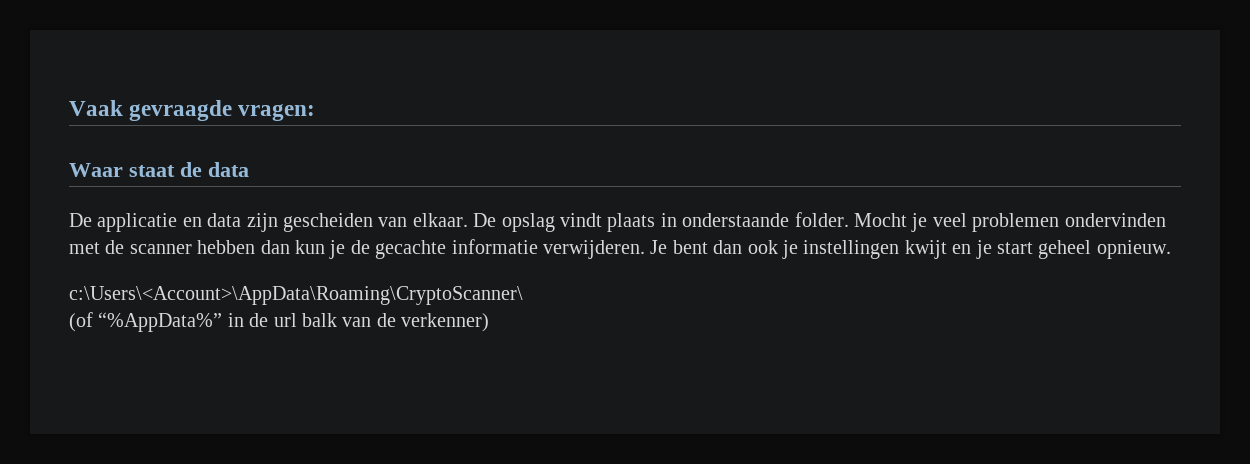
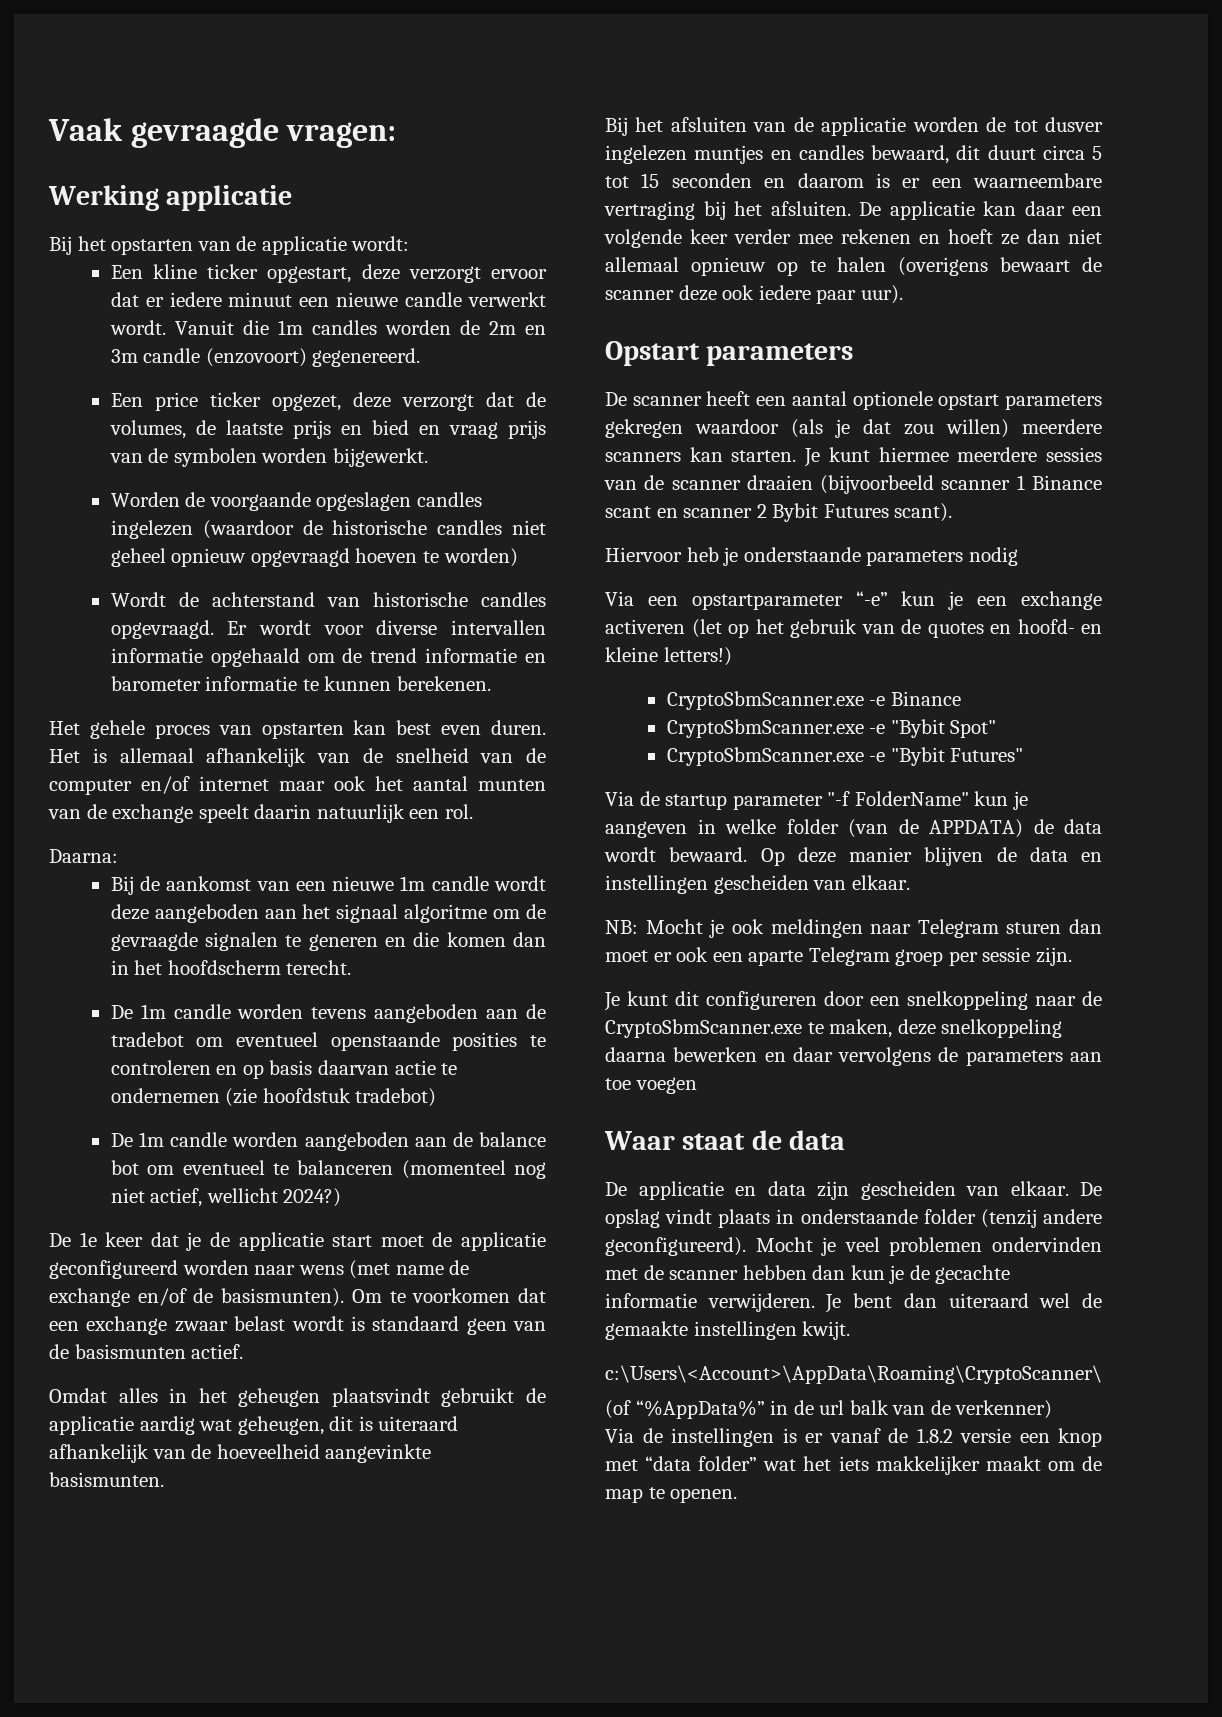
(316, 112) none -> [48,185,293,211] [49,236,410,255] [110,264,547,283] [110,292,546,307] [109,320,547,335] [110,348,421,367] [110,392,546,411] [109,420,547,439] [109,448,428,467] [110,492,482,511] [110,520,547,539] [110,548,518,567] [110,592,546,607] [110,620,546,639] [110,648,547,667] [110,676,491,691] [49,720,546,739] [49,748,546,767] [49,776,546,795] [48,804,473,823] [49,849,118,863] [110,876,547,895] [110,904,546,923] [110,932,546,951] [110,960,352,975] [110,1004,546,1023] [110,1032,546,1051] [110,1060,458,1079] [110,1088,437,1107] [110,1132,546,1151] [110,1160,546,1179] [110,1188,342,1207] [49,1232,547,1251] [49,1260,470,1279] [49,1288,546,1307] [49,1316,546,1335] [49,1344,244,1359] [49,1388,546,1407] [49,1416,459,1435] [49,1444,432,1463] [49,1472,164,1487] [605,117,1103,136] [605,145,1102,164] [605,173,1102,188] [604,201,1102,220] [604,229,1102,248] [605,257,1102,276] [605,285,903,304] [605,341,854,366] [605,391,1102,410] [605,419,1102,438] [605,447,1102,467] [604,475,1102,494] [605,503,953,522] [605,547,1018,566] [605,591,1102,610] [605,619,1102,638] [605,647,732,666] [666,691,961,710] [666,719,997,738] [666,747,1024,766] [605,791,1028,810] [605,819,1102,838] [604,847,1102,866] [605,875,910,894] [605,919,1102,938] [605,947,1072,966] [604,991,1102,1011] [605,1019,1063,1038] [605,1047,1102,1066] [605,1077,697,1094] // Werking applicatie // Bij het opstarten van de applicatie wordt: // Een kline ticker opgestart, deze verzorgt ervoor dat er iedere minuut een nieuwe candle verwerkt wordt. Vanuit die 1m candles worden de 2m en 3m candle (enzovoort) gegenereerd. // Een price ticker opgezet, deze verzorgt dat de volumes, de laatste prijs en bied en vraag prijs van de symbolen worden bijgewerkt. // Worden de voorgaande opgeslagen candles ingelezen (waardoor de historische candles niet geheel opnieuw opgevraagd hoeven te worden) // Wordt de achterstand van historische candles opgevraagd. Er wordt voor diverse intervallen informatie opgehaald om de trend informatie en barometer informatie te kunnen berekenen. // Het gehele proces van opstarten kan best even duren. Het is allemaal afhankelijk van de snelheid van de computer en/of internet maar ook het aantal munten van de exchange speelt daarin natuurlijk een rol. // Daarna: // Bij de aankomst van een nieuwe 1m candle wordt deze aangeboden aan het signaal algoritme om de gevraagde signalen te generen en die komen dan in het hoofdscherm terecht. // De 1m candle worden tevens aangeboden aan de tradebot om eventueel openstaande posities te controleren en op basis daarvan actie te ondernemen (zie hoofdstuk tradebot) // De 1m candle worden aangeboden aan de balance bot om eventueel te balanceren (momenteel nog niet actief, wellicht 2024?) // De 1e keer dat je de applicatie start moet de applicatie geconfigureerd worden naar wens (met name de exchange en/of de basismunten). Om te voorkomen dat een exchange zwaar belast wordt is standaard geen van de basismunten actief. // Omdat alles in het geheugen plaatsvindt gebruikt de applicatie aardig wat geheugen, dit is uiteraard afhankelijk van de hoeveelheid aangevinkte basismunten. // Bij het afsluiten van de applicatie worden de tot dusver ingelezen muntjes en candles bewaard, dit duurt circa 5 tot 15 seconden en daarom is er een waarneembare vertraging bij het afsluiten. De applicatie kan daar een volgende keer verder mee rekenen en hoeft ze dan niet allemaal opnieuw op te halen (overigens bewaart de scanner deze ook iedere paar uur). // Opstart parameters // De scanner heeft een aantal optionele opstart parameters gekregen waardoor (als je dat zou willen) meerdere scanners kan starten. Je kunt hiermee meerdere sessies van de scanner draaien (bijvoorbeeld scanner 1 Binance scant en scanner 2 Bybit Futures scant). // Hiervoor heb je onderstaande parameters nodig // Via een opstartparameter “-e” kun je een exchange activeren (let op het gebruik van de quotes en hoofd- en kleine letters!) // CryptoSbmScanner.exe -e Binance // CryptoSbmScanner.exe -e "Bybit Spot" // CryptoSbmScanner.exe -e "Bybit Futures" // Via de startup parameter "-f FolderName" kun je aangeven in welke folder (van de APPDATA) de data wordt bewaard. Op deze manier blijven de data en instellingen gescheiden van elkaar. // NB: Mocht je ook meldingen naar Telegram sturen dan moet er ook een aparte Telegram groep per sessie zijn. // Je kunt dit configureren door een snelkoppeling naar de CryptoSbmScanner.exe te maken, deze snelkoppeling daarna bewerken en daar vervolgens de parameters aan toe voegen
[794,212,849,227] folder. -> [923,1209,1102,1228] [605,1237,746,1256] folder (tenzij andere geconfigureerd).
[747,240,1171,259] ook je instellingen kwijt en je start geheel opnieuw. -> [948,1293,1102,1308] [605,1321,851,1340] uiteraard wel de gemaakte instellingen kwijt.
(490, 322) none -> [605,1428,1102,1447] [605,1456,1102,1475] [605,1487,738,1503] // Via de instellingen is er vanaf de 1.8.2 versie een knop met “data folder” wat het iets makkelijker maakt om de map te openen.

